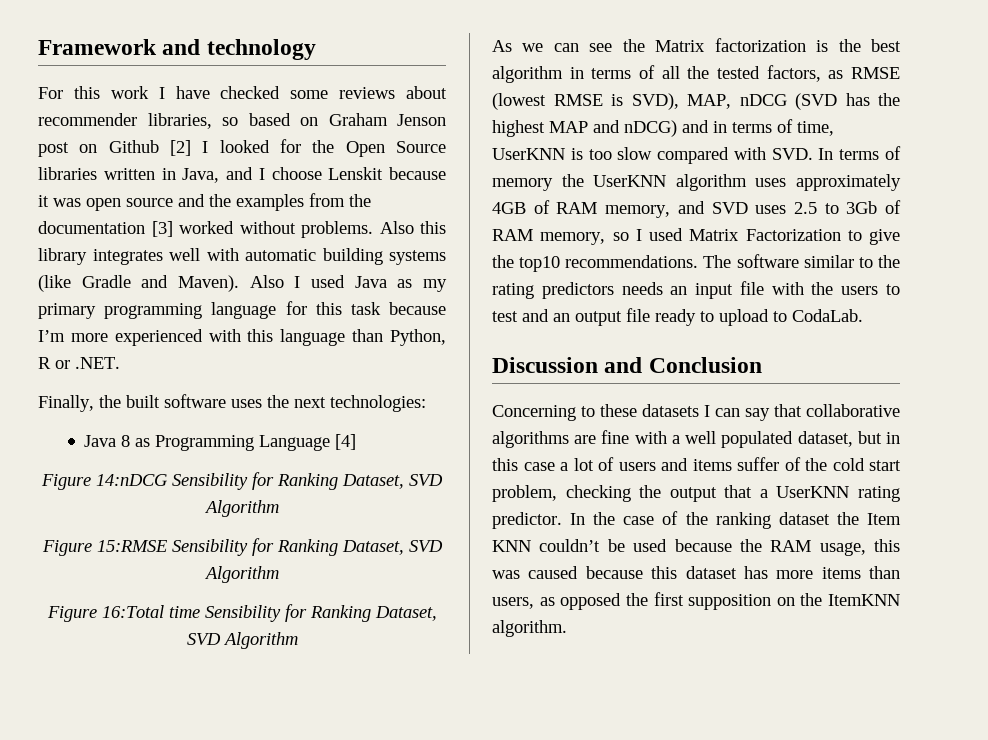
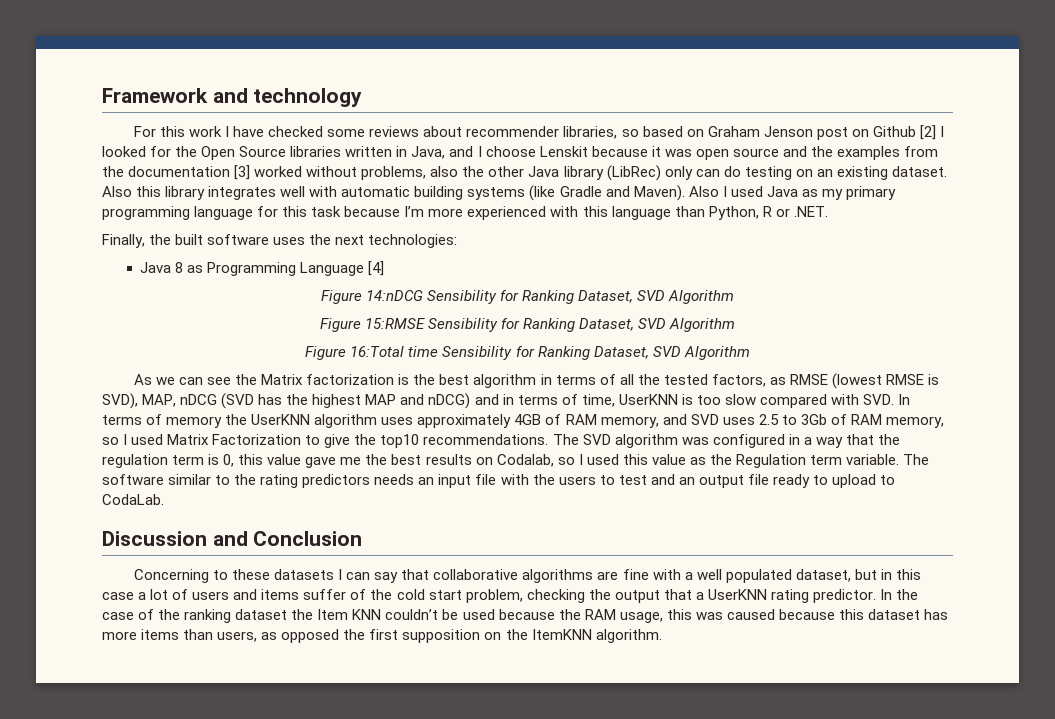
[301,221,373,238] problems. -> [361,165,947,181] problems, also the other Java library (LibRec) only can do testing on an existing dataset.
(732, 261) none -> [582,434,900,448] [102,454,930,468] SVD algorithm was configured in a way that the regulation term is 0, this value gave me the best results on Codalab, so I used this value as the Regulation term variable. The

